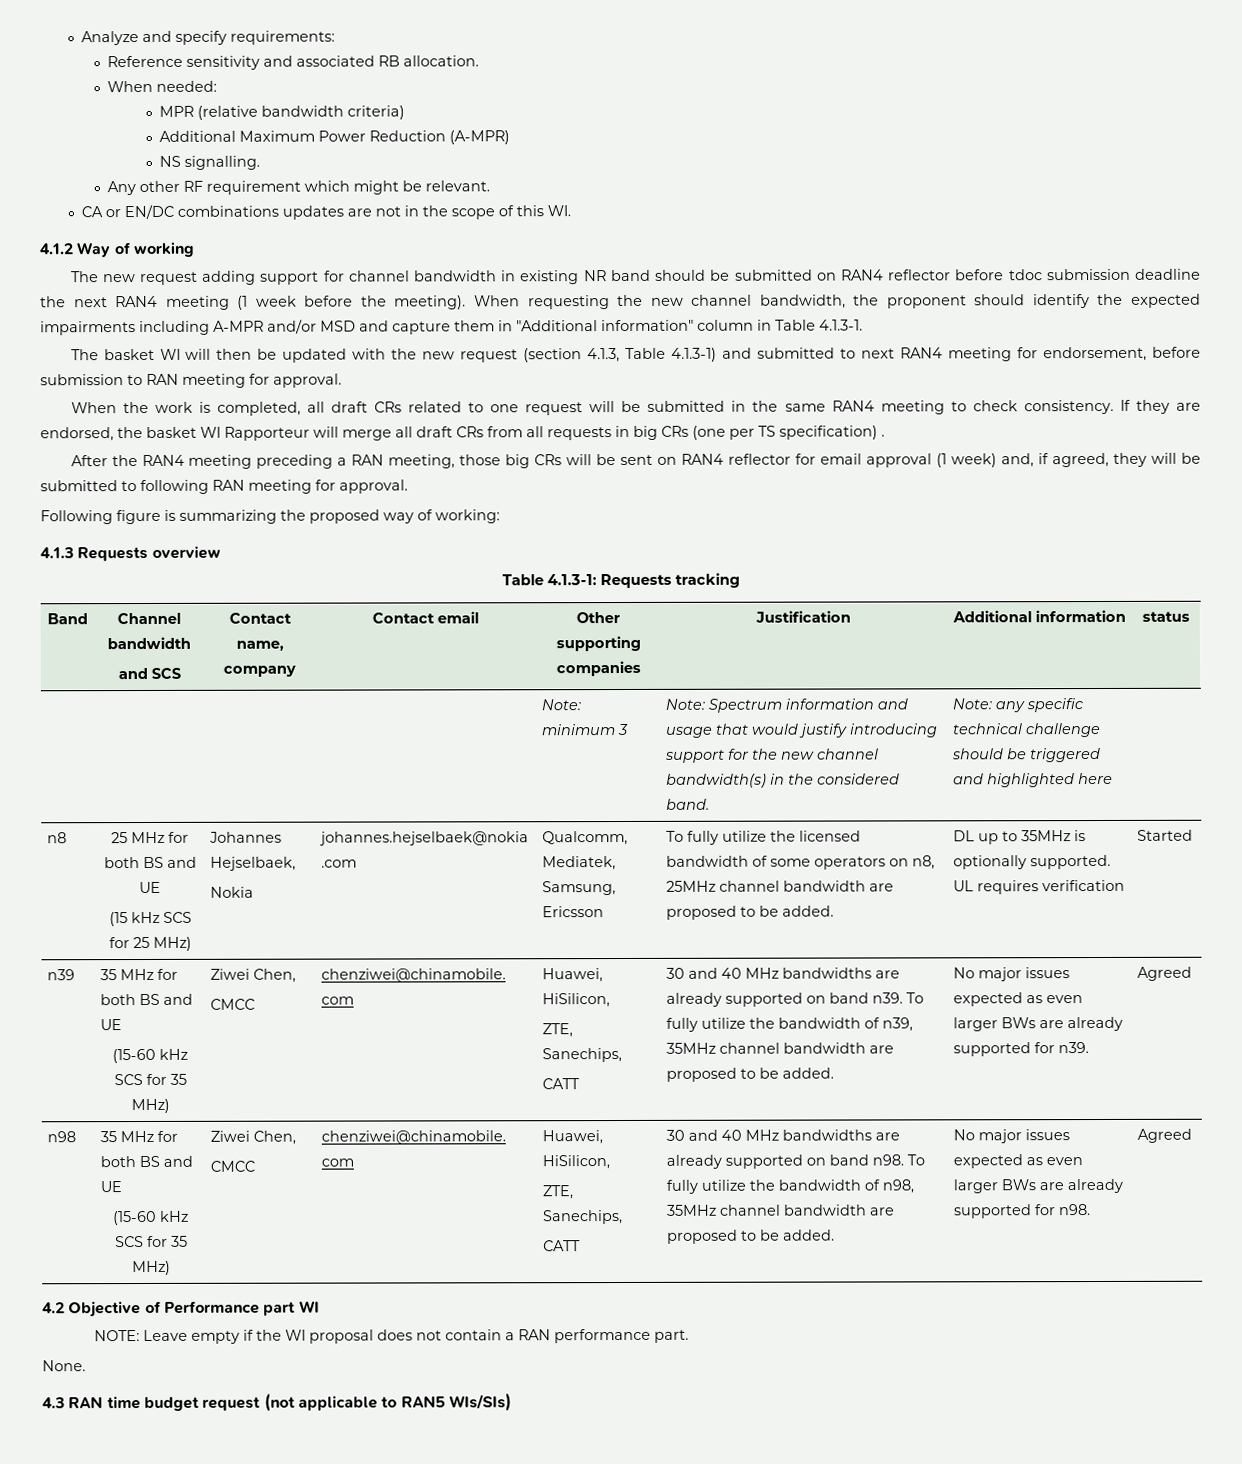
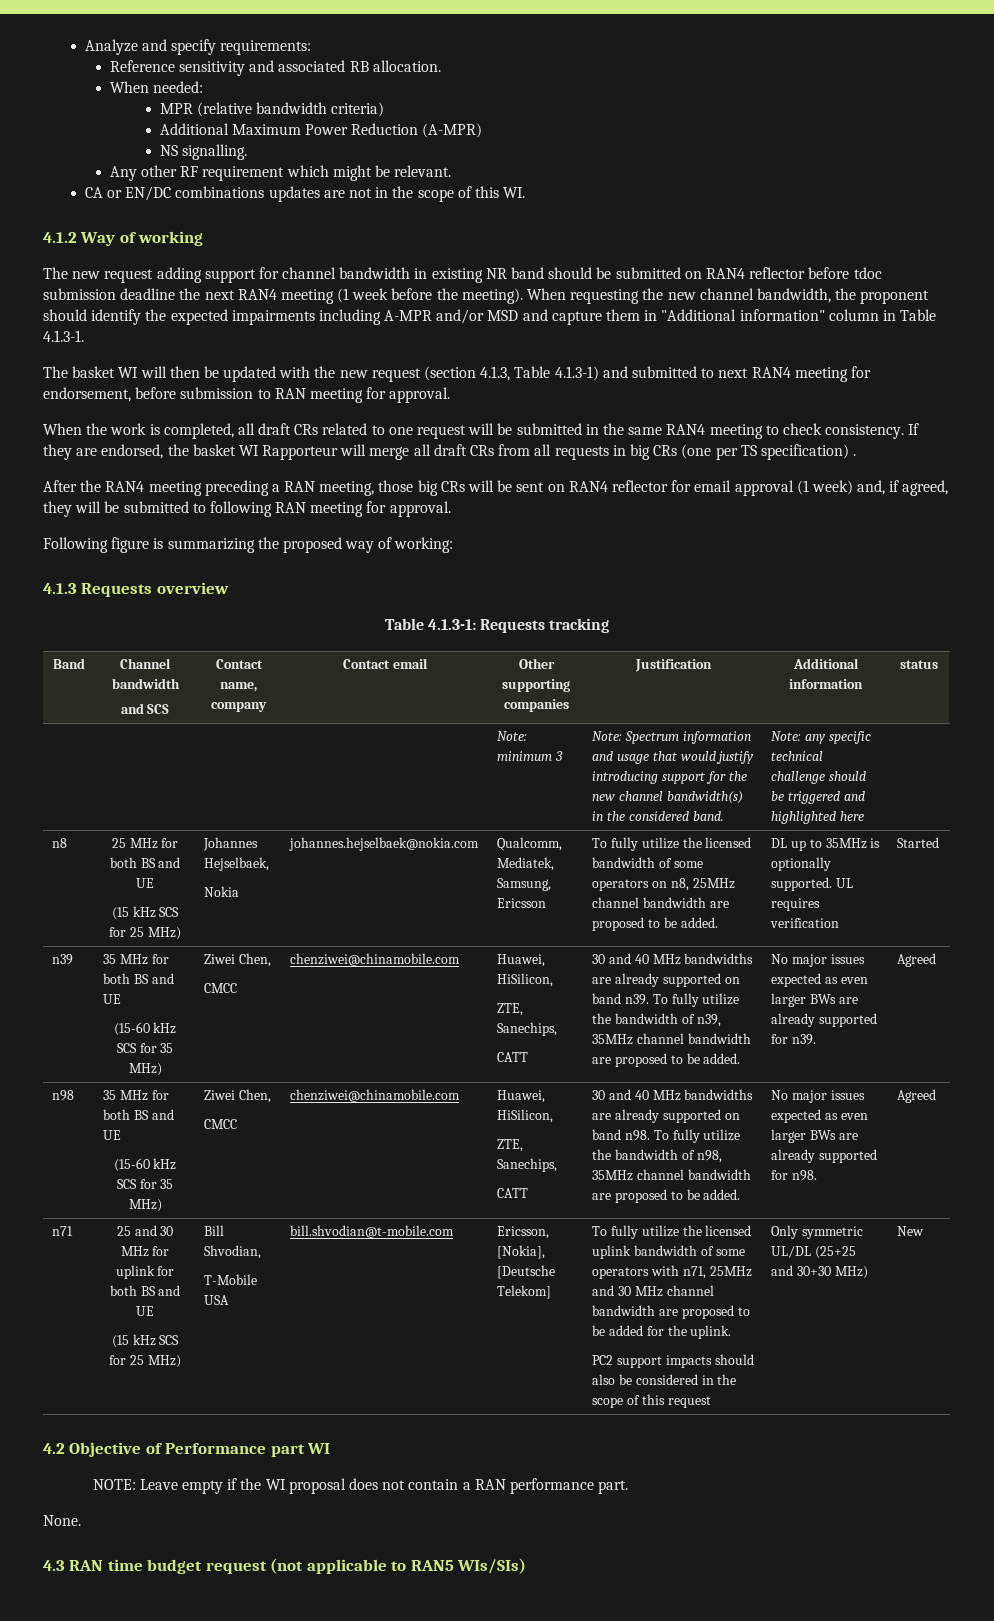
(1193, 1135) none -> [52,1226,74,1236] [116,1225,174,1236] [120,1246,170,1257] [115,1265,175,1279] [109,1285,181,1296] [136,1306,154,1316] [111,1334,180,1348] [109,1355,181,1368] [204,1225,225,1236] [204,1245,262,1259] [204,1274,258,1285] [204,1295,230,1305] [290,1225,455,1238] [497,1226,550,1239] [497,1245,546,1259] [497,1265,556,1279] [497,1285,552,1299] [592,1225,752,1239] [592,1245,745,1259] [592,1265,752,1279] [592,1285,714,1297] [592,1305,750,1319] [592,1325,732,1339] [592,1354,754,1368] [592,1374,737,1385] [592,1394,711,1408] [771,1225,863,1239] [771,1246,856,1259] [771,1265,868,1279] [897,1226,925,1236] // n71 | 25 and 30 MHz for uplink for both BS and UE // (15 kHz SCS for 25 MHz) | Bill Shvodian, // T-Mobile USA | bill.shvodian@t-mobile.com | Ericsson, [Nokia], [Deutsche Telekom] | To fully utilize the licensed uplink bandwidth of some operators with n71, 25MHz and 30 MHz channel bandwidth are proposed to be added for the uplink. // PC2 support impacts should also be considered in the scope of this request | Only symmetric UL/DL (25+25 and 30+30 MHz) | New

